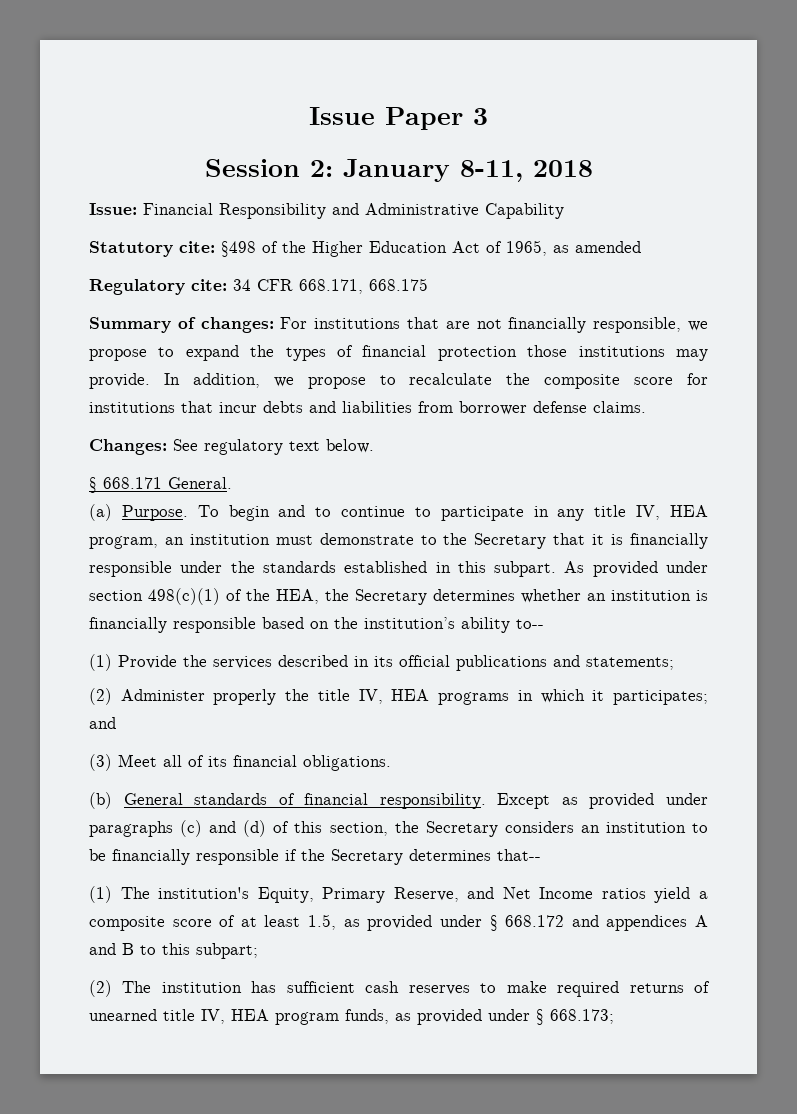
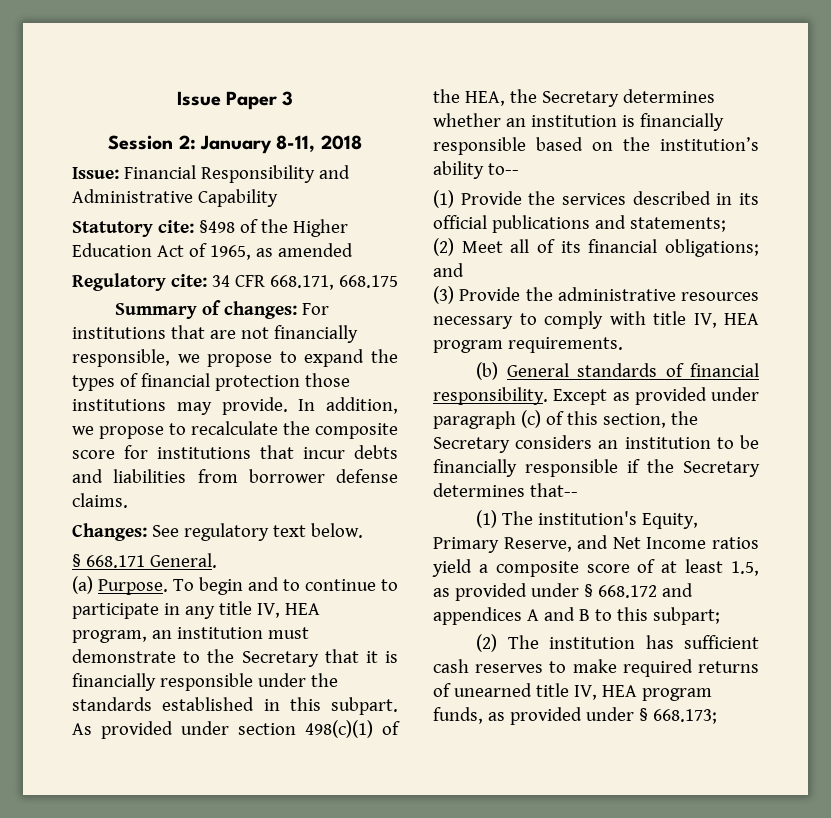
[120,689,709,705] [89,717,116,729] [89,754,112,771] Administer properly the title IV, HEA programs in which it participates; and // (3) -> (454, 247) none
[303,755,391,771] obligations. -> [665,239,759,257] [433,263,464,277] [433,286,759,304] [433,311,759,329] [433,337,623,353] obligations; and // (3) Provide the administrative resources necessary to comply with title IV, HEA program requirements.
[89,820,267,837] paragraphs (c) and (d) -> [433,410,541,429] paragraph (c)

